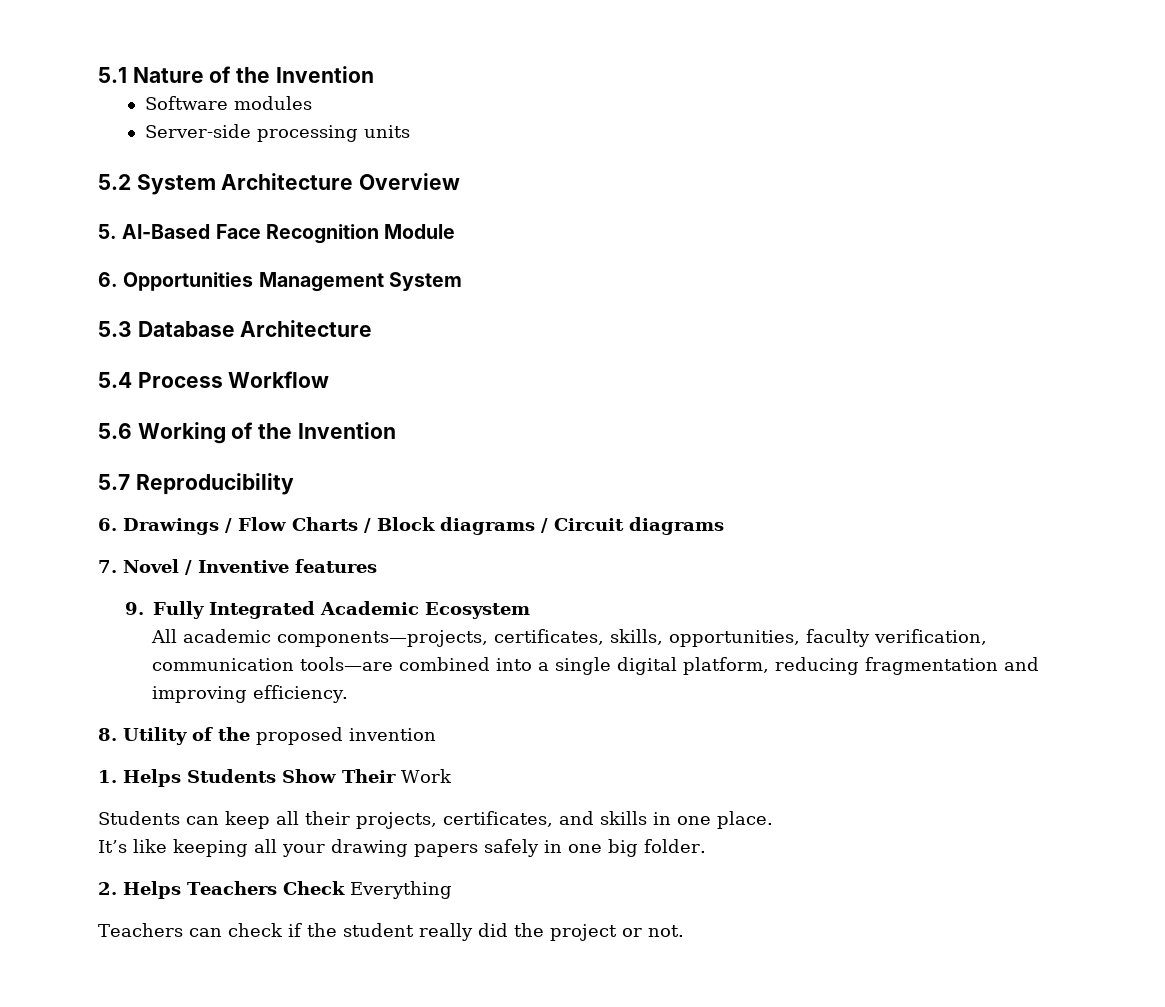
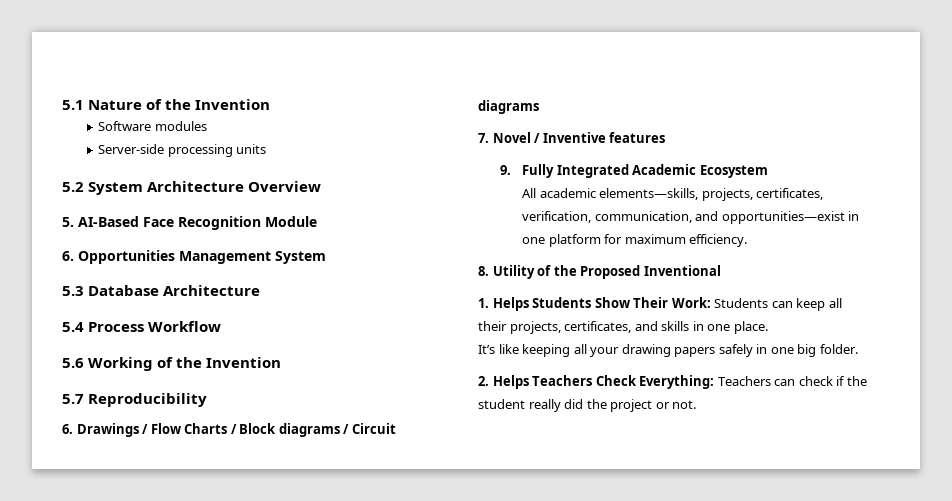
[276,629,987,647] [151,657,1039,675] [151,686,247,703] components—projects, certificates, skills, opportunities, faculty verification, communication tools—are combined into a single digital platform, reducing fragmentation and improving -> [599,188,824,201] [522,211,860,224] [522,234,686,247] elements—skills, projects, certificates, verification, communication, and opportunities—exist in one platform for maximum
[256,727,436,745] proposed invention -> [580,265,721,279] Proposed Inventional
[401,769,452,783] Work // -> [671,297,711,308] Work:
[349,881,452,899] Everything // -> [639,375,715,389] Everything:

